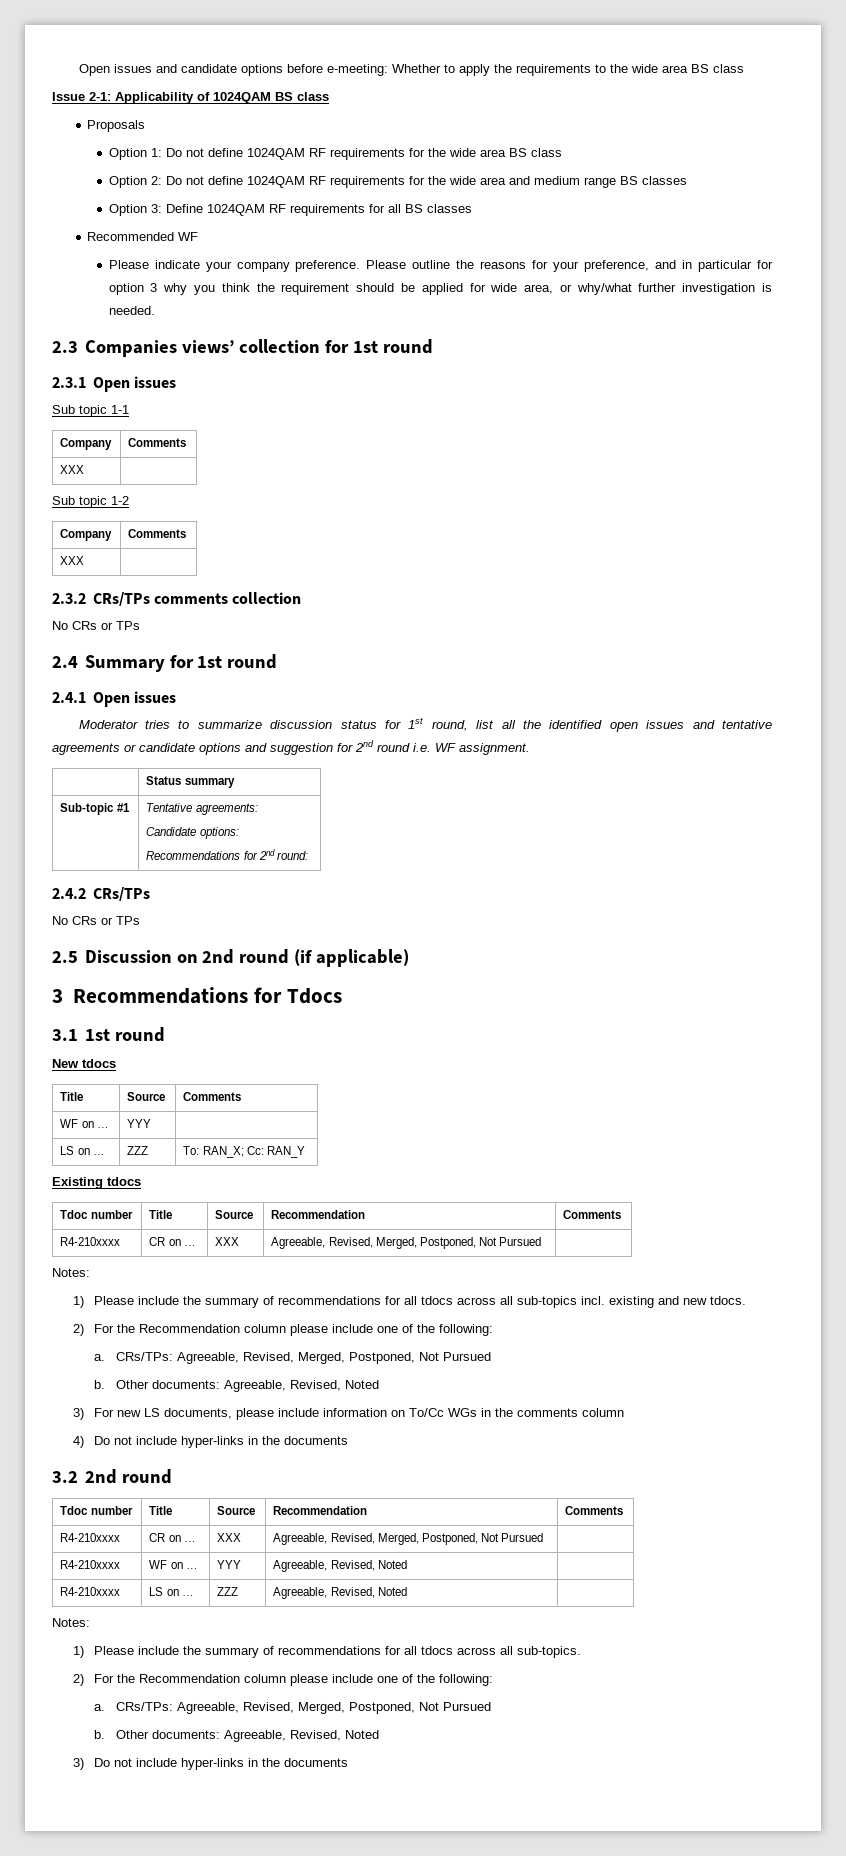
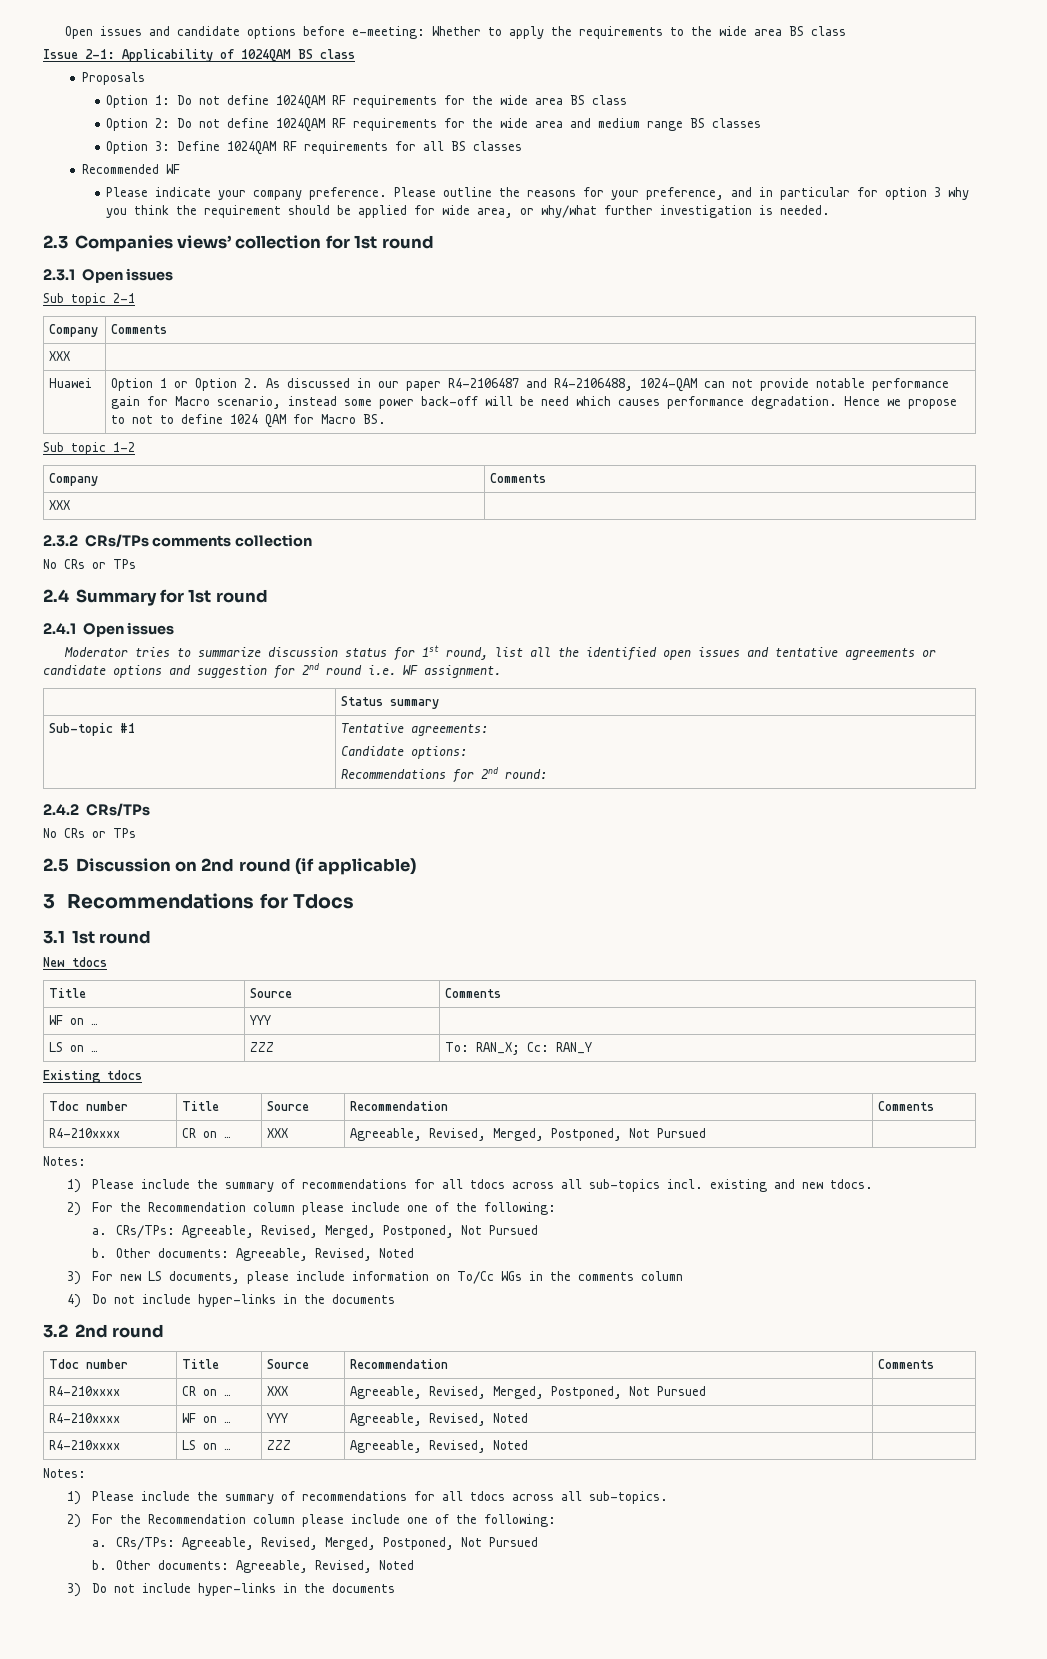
[111,405,129,414] [60,438,113,450] [128,438,187,447] [60,465,85,474] 1-1 // Company | Comments // XXX | -> [113,293,135,303] [49,324,99,337] [111,324,168,334] [49,351,71,361] [49,378,93,388] [111,378,950,392] [111,396,958,409] [111,414,387,428] 2-1 // Company | Comments // XXX | // Huawei | Option 1 or Option 2. As discussed in our paper R4-2106487 and R4-2106488, 1024-QAM can not provide notable performance gain for Macro scenario, instead some power back-off will be need which causes performance degradation. Hence we propose to not to define 1024 QAM for Macro BS.

